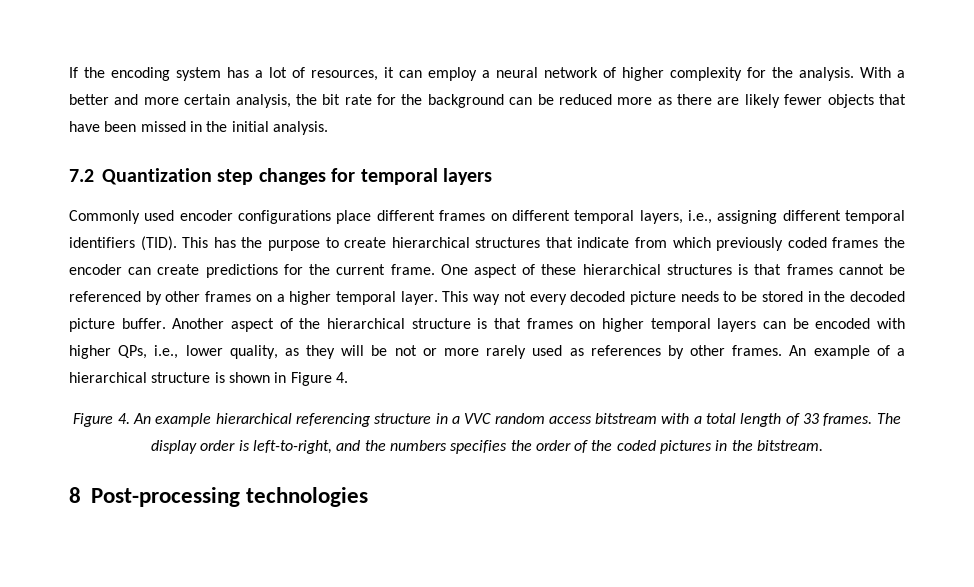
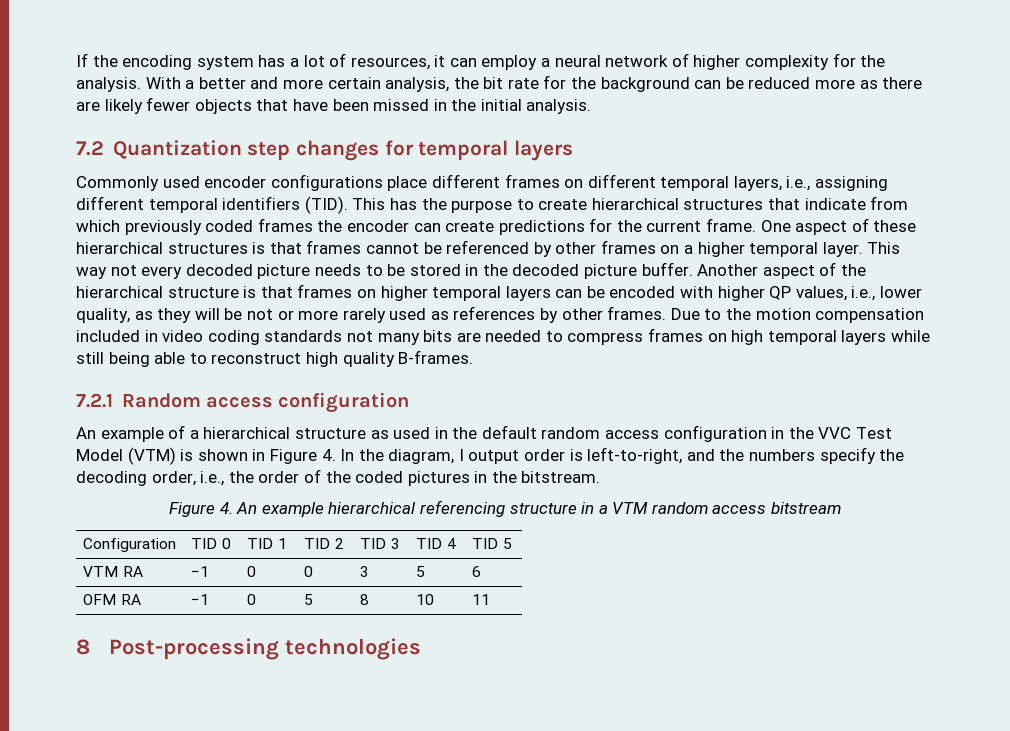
[118,345,148,359] QPs, -> [769,286,847,301] QP values,
(783, 350) none -> [670,308,925,323] [76,328,931,345] [76,350,474,367] [76,392,410,413] Due to the motion compensation included in video coding standards not many bits are needed to compress frames on high temporal layers while still being able to reconstruct high quality B-frames. // 7.2.1 Random access configuration //
(211, 377) none -> [370,425,893,442] [76,447,176,465] as used in the default random access configuration in the VVC Test Model (VTM)
(348, 377) none -> [340,447,905,464] [76,469,601,486] In the diagram, I output order is left-to-right, and the numbers specify the decoding order, i.e., the order of the coded pictures in the bitstream.
[464,413,492,424] VVC -> [612,502,649,514] VTM
[661,413,901,427] [150,440,824,454] with a total length of 33 frames. The display order is left-to-right, and the numbers specifies the order of the coded pictures in the bitstream. -> [83,538,177,552] [191,538,231,549] [247,538,287,549] [304,538,344,549] [360,538,400,549] [416,538,456,549] [472,538,512,549] [83,566,143,577] [191,566,210,577] [247,566,257,577] [304,566,314,577] [360,566,370,577] [416,566,426,577] [472,566,482,577] [83,594,141,605] [191,594,210,605] [247,594,257,605] [304,594,314,605] [360,594,370,605] [416,594,435,605] [472,594,491,605] // Configuration | TID 0 | TID 1 | TID 2 | TID 3 | TID 4 | TID 5 // VTM RA | −1 | 0 | 0 | 3 | 5 | 6 // OFM RA | −1 | 0 | 5 | 8 | 10 | 11

